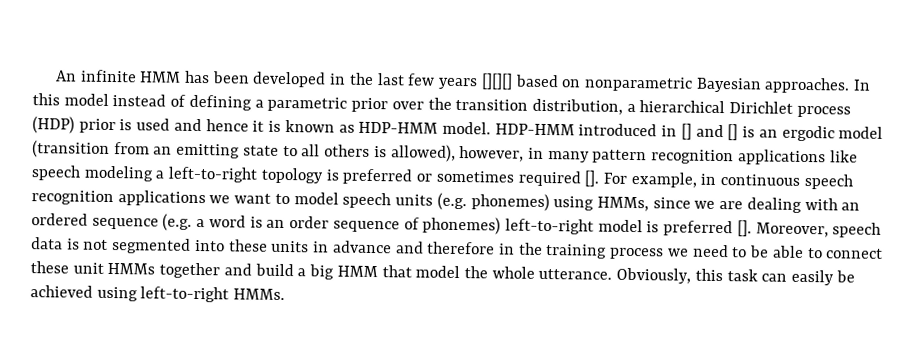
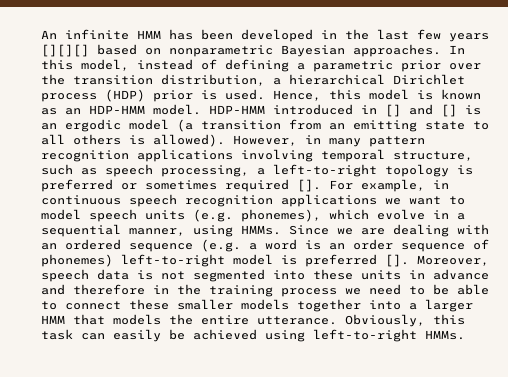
[63,93,109,106] model -> [81,59,129,71] model,
[136,118,265,132] used and hence it -> [225,89,409,101] used. Hence, this model
(355, 128) none -> [65,108,81,115] an
[32,140,110,158] (transition -> [177,119,281,132] (a transition
[390,144,525,162] allowed), however, -> [153,134,297,147] allowed). However,
[829,150,858,163] [31,165,154,182] like speech modeling -> [241,149,473,162] [41,164,249,177] involving temporal structure, such as speech processing,
[470,193,691,212] phonemes) using HMMs, since -> [241,209,465,222] [41,224,329,237] phonemes), which evolve in a sequential manner, using HMMs. Since
[72,262,535,280] unit HMMs together and build a big HMM that model the whole -> [177,299,473,312] [41,314,249,325] smaller models together into a larger HMM that models the entire

